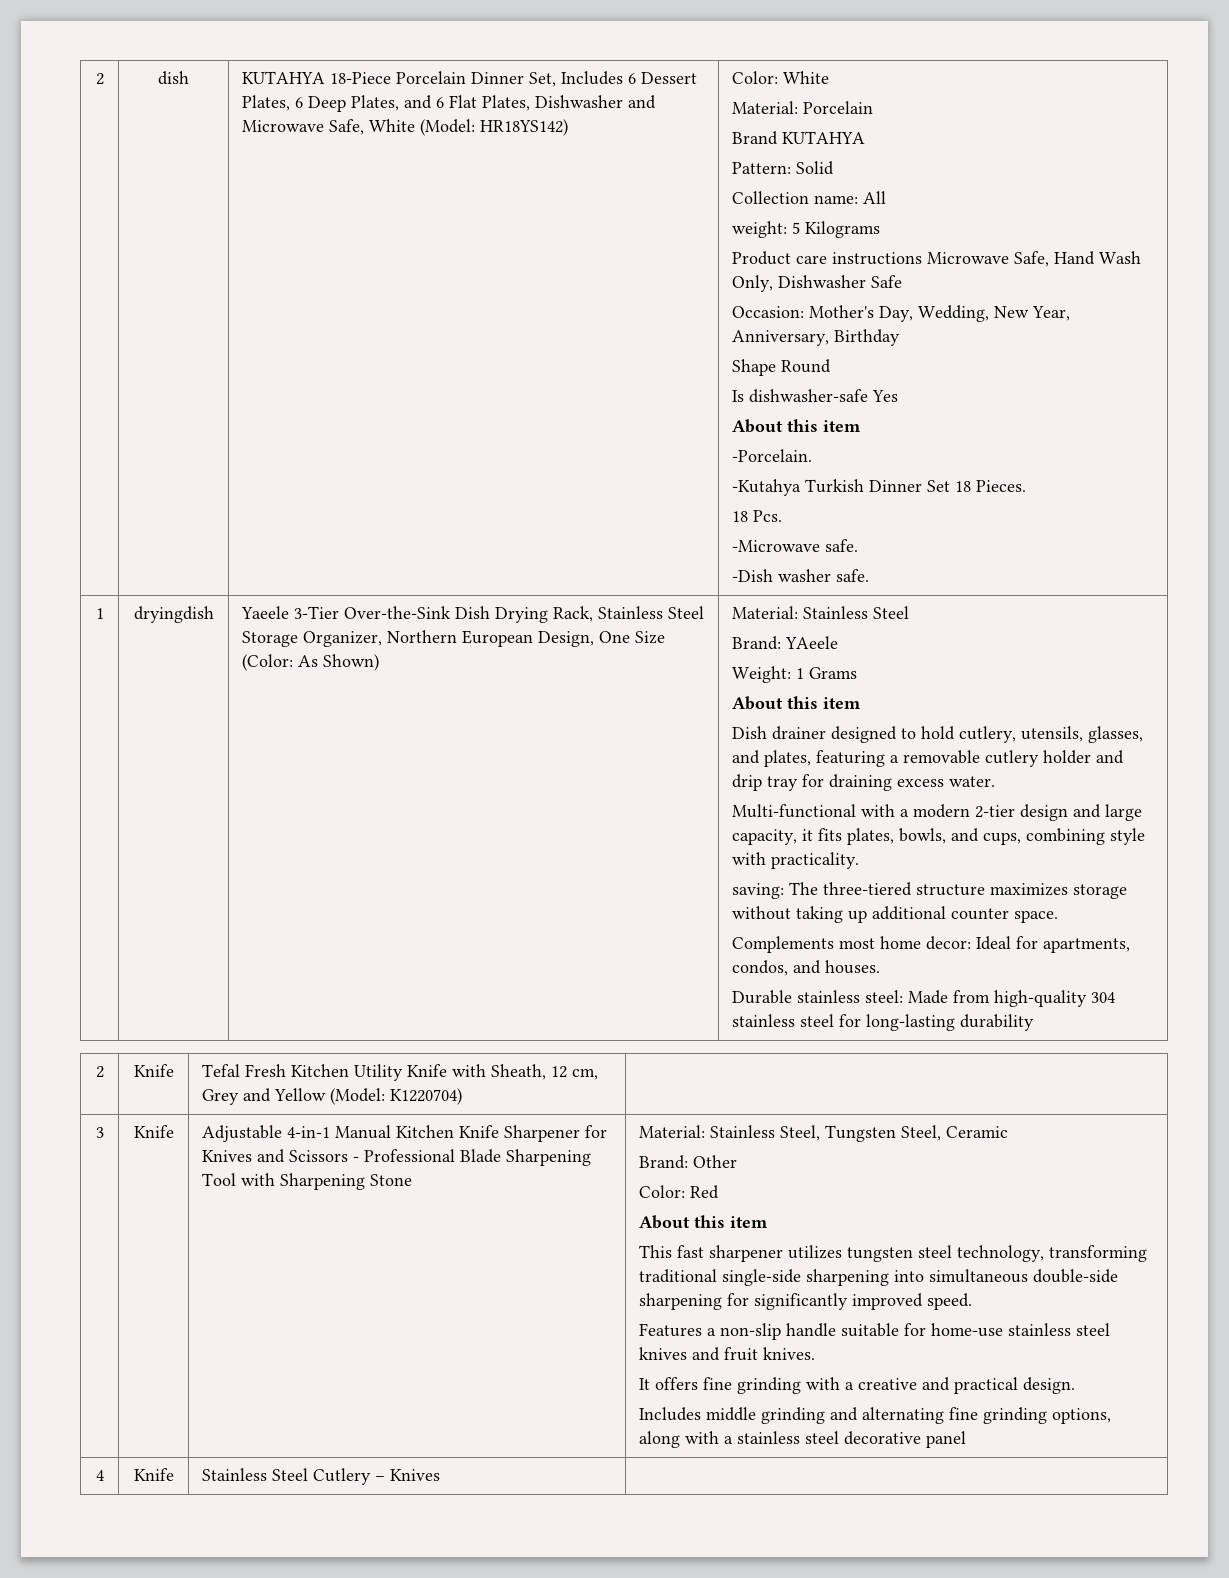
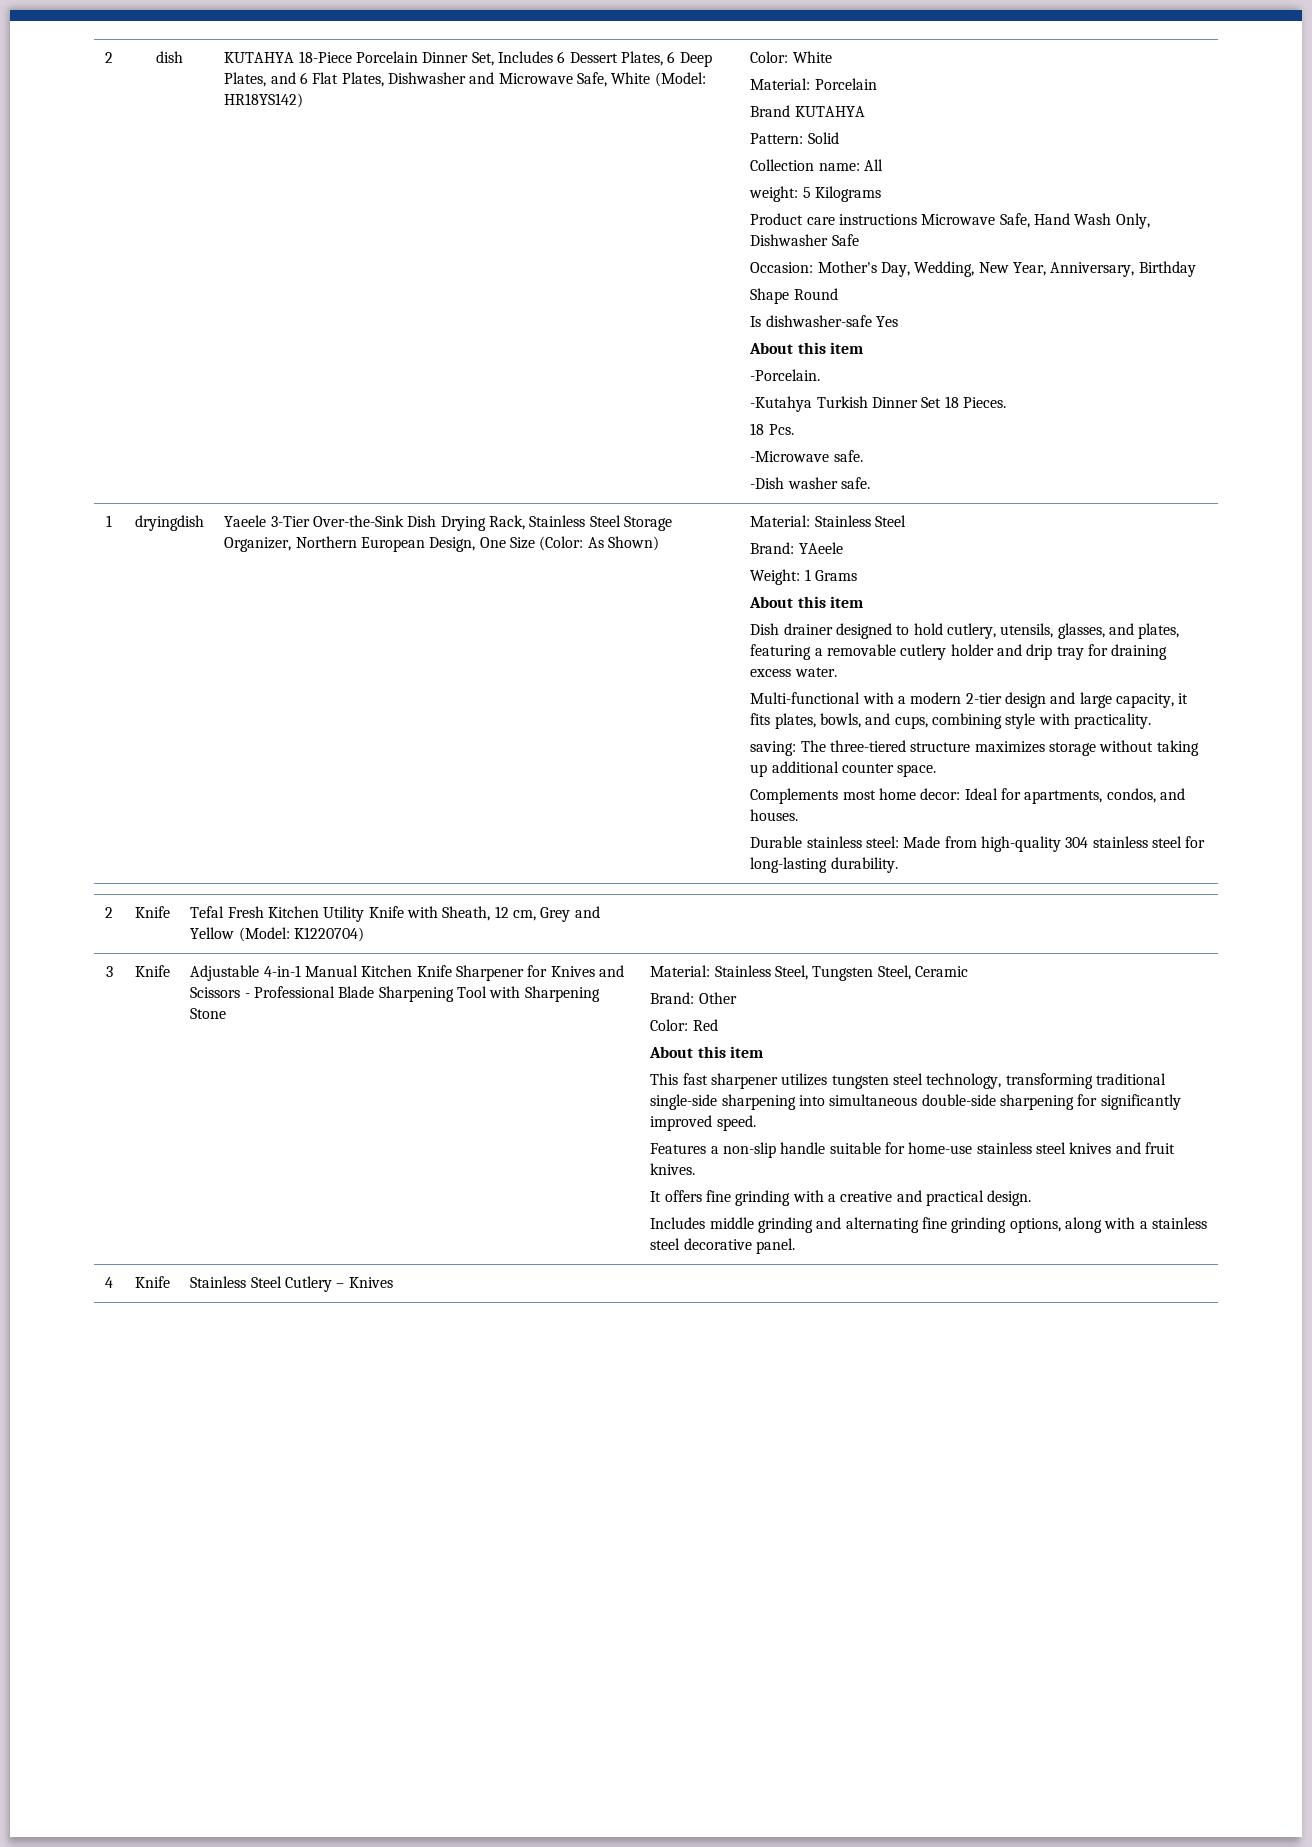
[960,1014,1035,1031] durability -> [830,857,898,873] durability.
[926,1431,967,1448] panel -> [756,1238,796,1254] panel.

